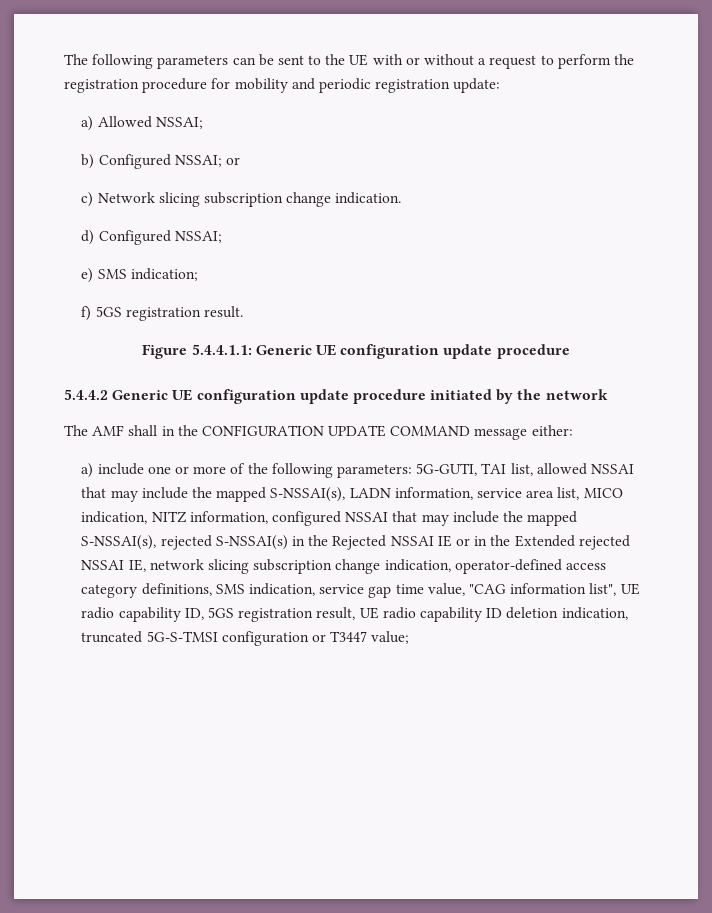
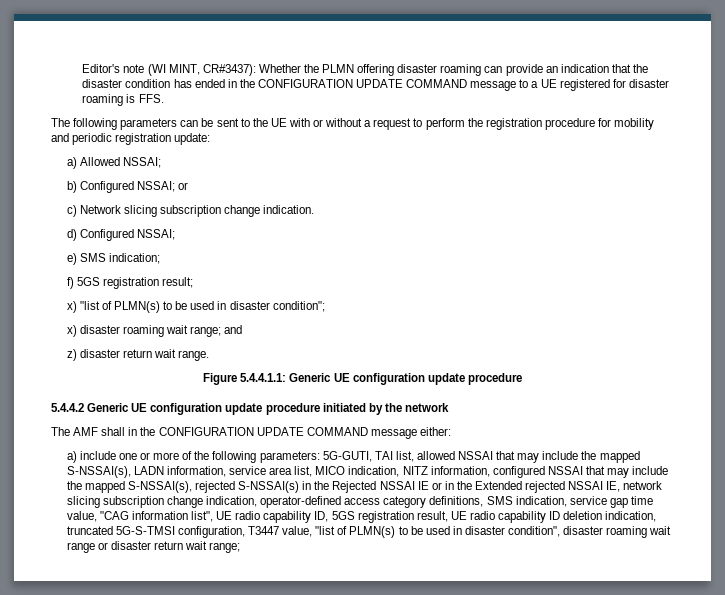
(64, 59) none -> [82,64,649,76] [82,79,669,91] [82,94,164,106] Editor's note (WI MINT, CR#3437): Whether the PLMN offering disaster roaming can provide an indication that the disaster condition has ended in the CONFIGURATION UPDATE COMMAND message to a UE registered for disaster roaming is FFS. //
[204,306,244,318] result. -> [161,277,193,288] [66,301,325,313] [66,325,243,337] [66,349,210,361] result; // x) "list of PLMN(s) to be used in disaster condition"; // x) disaster roaming wait range; and // z) disaster return wait range.
[221,631,410,646] configuration or T3447 value; -> [177,526,672,538] [66,541,241,553] configuration, T3447 value, "list of PLMN(s) to be used in disaster condition", disaster roaming wait range or disaster return wait range;

